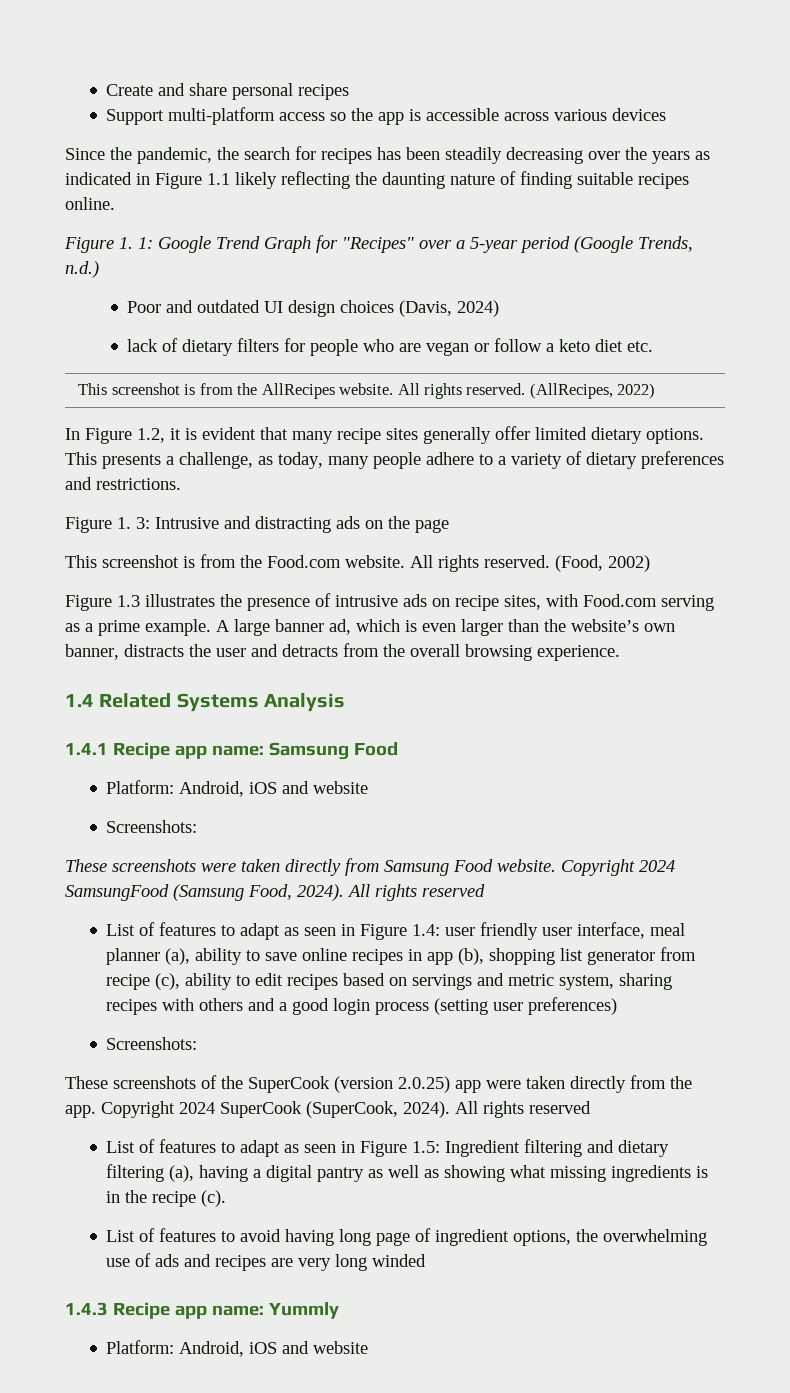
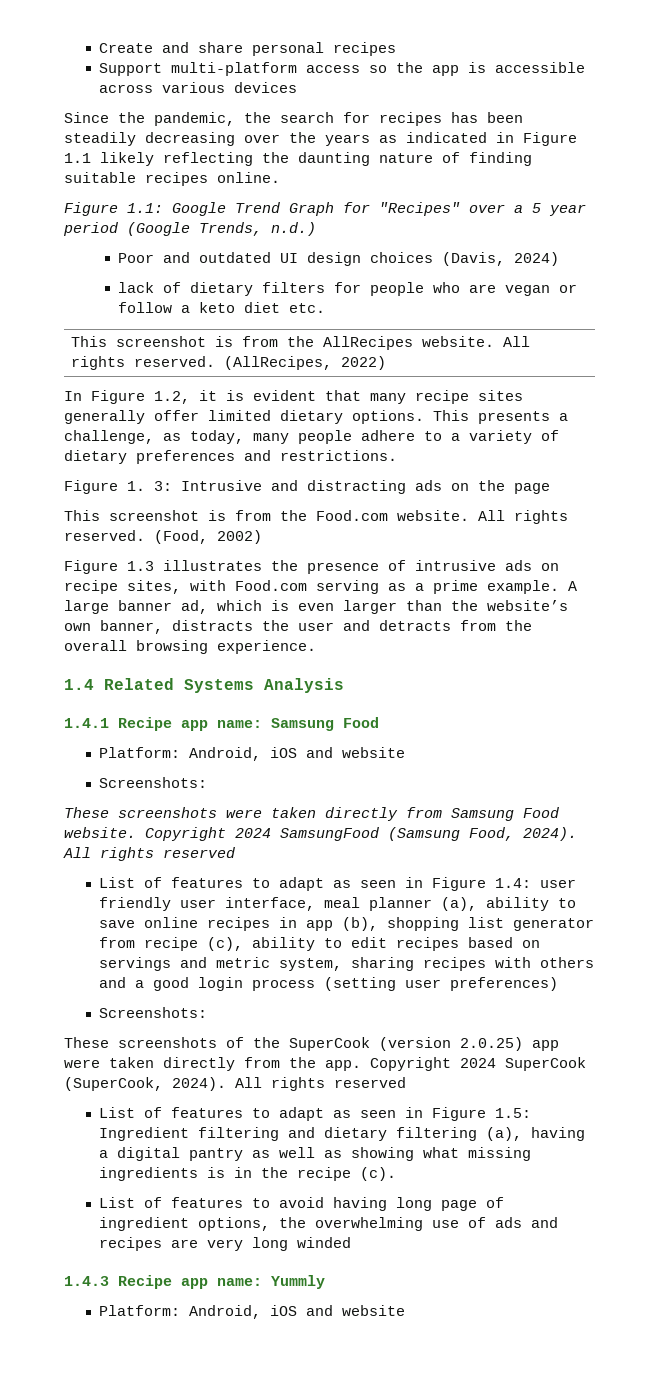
[119,237,153,249] 1. 1: -> [127,203,163,213] 1.1:
[470,237,518,253] 5-year -> [532,203,586,216] 5 year

